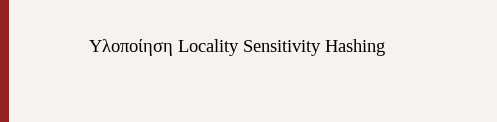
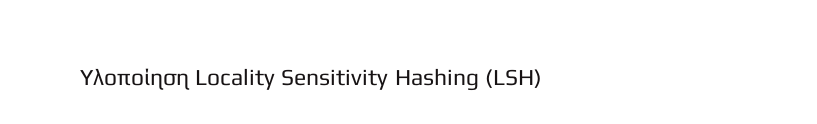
(385, 47) none -> [484,69,542,88] (LSH)

